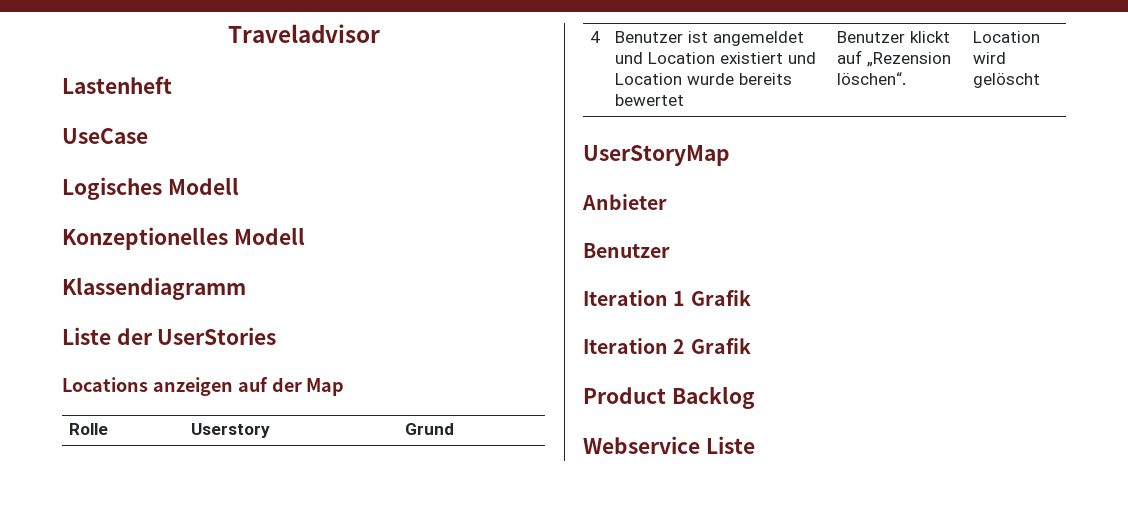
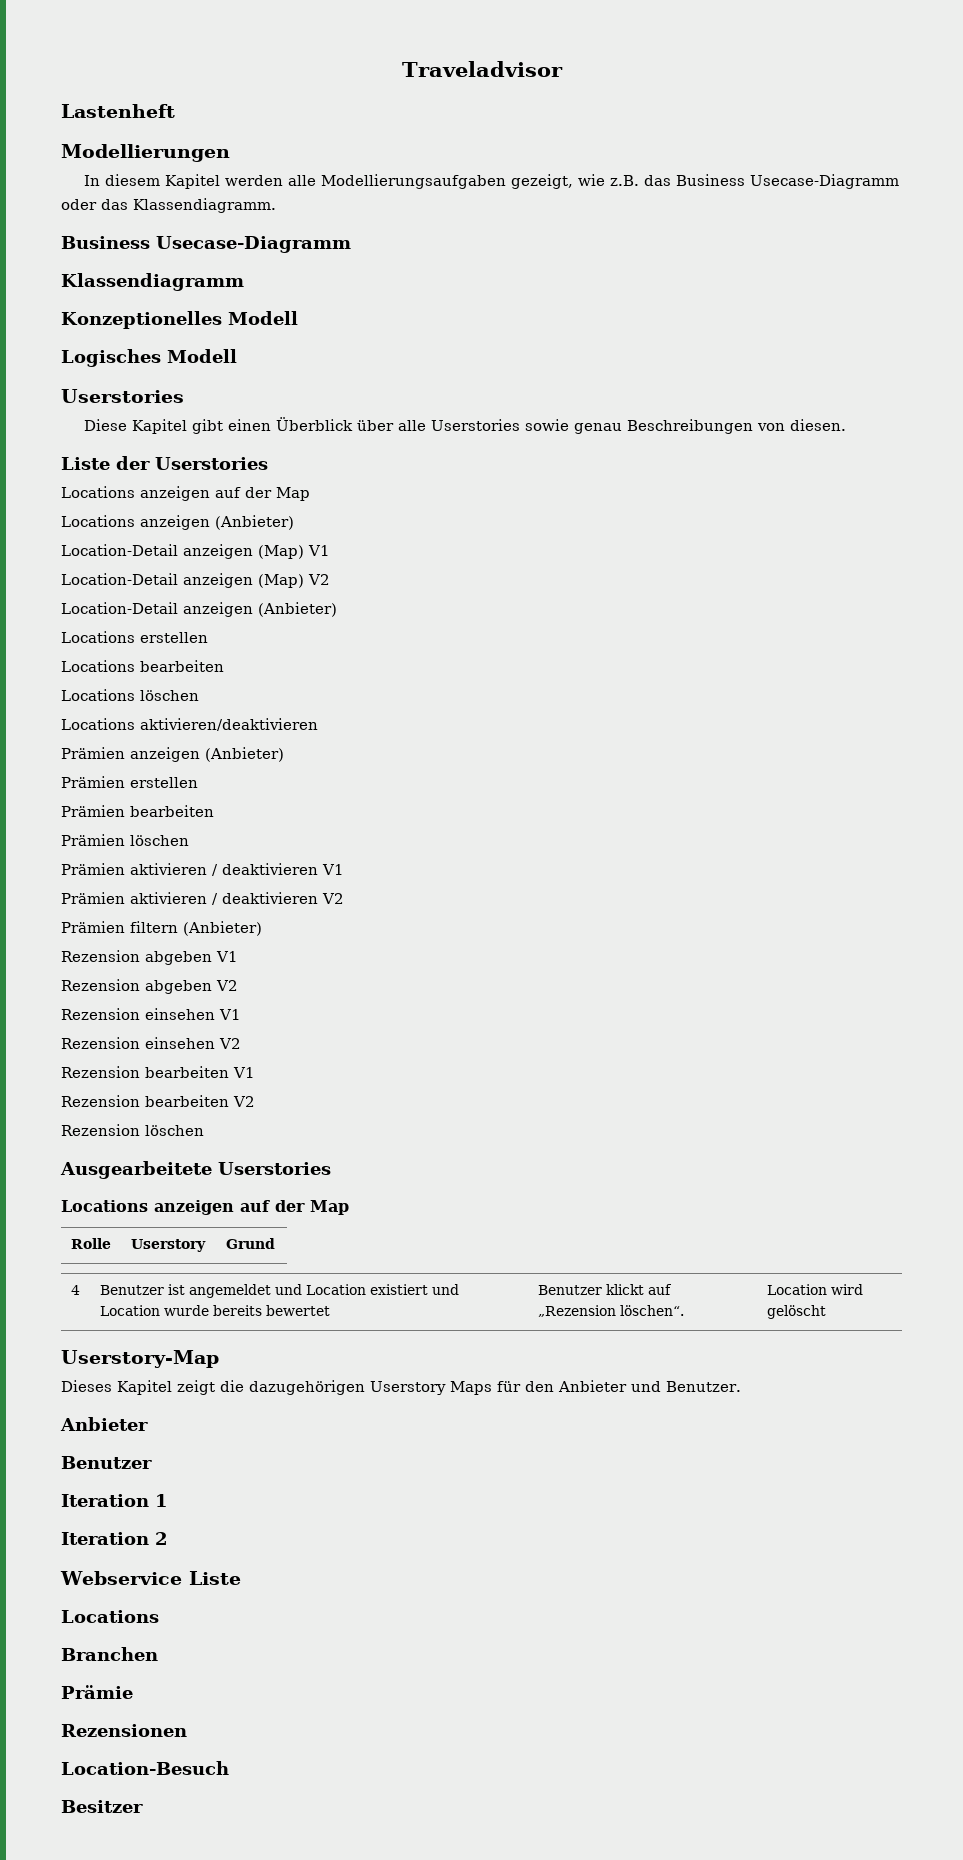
[62,128,148,144] [62,177,239,200] [62,227,305,250] [62,277,246,300] [62,327,277,345] UseCase // Logisches Modell // Konzeptionelles Modell // Klassendiagramm // Liste der UserStories -> [61,144,230,162] [84,174,900,189] [61,198,276,213] [61,236,351,253] [61,273,244,291] [61,311,298,329] [61,349,237,367] [61,389,184,403] [84,417,847,434] [61,456,268,470] [61,486,310,501] [61,515,294,530] [61,544,330,559] [61,573,330,588] [61,602,337,617] [61,631,208,643] [61,660,224,672] [61,689,199,701] [61,718,318,731] [61,747,284,762] [61,776,198,788] [61,805,214,817] [61,834,189,846] [61,863,344,876] [61,892,344,905] [61,921,262,936] [61,950,238,965] [61,979,238,994] [61,1008,241,1020] [61,1037,241,1049] [61,1066,255,1078] [61,1095,255,1107] [61,1124,204,1136] [60,1161,331,1179] Modellierungen // In diesem Kapitel werden alle Modellierungsaufgaben gezeigt, wie z.B. das Business Usecase-Diagramm oder das Klassendiagramm. // Business Usecase-Diagramm // Klassendiagramm // Konzeptionelles Modell // Logisches Modell // Userstories // Diese Kapitel gibt einen Überblick über alle Userstories sowie genau Beschreibungen von diesen. // Liste der Userstories // Locations anzeigen auf der Map // Locations anzeigen (Anbieter) // Location-Detail anzeigen (Map) V1 // Location-Detail anzeigen (Map) V2 // Location-Detail anzeigen (Anbieter) // Locations erstellen // Locations bearbeiten // Locations löschen // Locations aktivieren/deaktivieren // Prämien anzeigen (Anbieter) // Prämien erstellen // Prämien bearbeiten // Prämien löschen // Prämien aktivieren / deaktivieren V1 // Prämien aktivieren / deaktivieren V2 // Prämien filtern (Anbieter) // Rezension abgeben V1 // Rezension abgeben V2 // Rezension einsehen V1 // Rezension einsehen V2 // Rezension bearbeiten V1 // Rezension bearbeiten V2 // Rezension löschen // Ausgearbeitete Userstories
[583,145,730,166] UserStoryMap -> [61,1350,219,1368] [61,1380,741,1395] Userstory-Map // Dieses Kapitel zeigt die dazugehörigen Userstory Maps für den Anbieter und Benutzer.
[690,290,751,306] Grafik -> (168, 1500) none
[690,338,751,354] [583,386,755,409] Grafik // Product Backlog -> (168, 1538) none
(755, 445) none -> [61,1610,159,1623] [61,1647,158,1661] [61,1685,133,1699] [61,1724,187,1737] [61,1761,229,1775] [61,1800,143,1813] // Locations // Branchen // Prämie // Rezensionen // Location-Besuch // Besitzer

